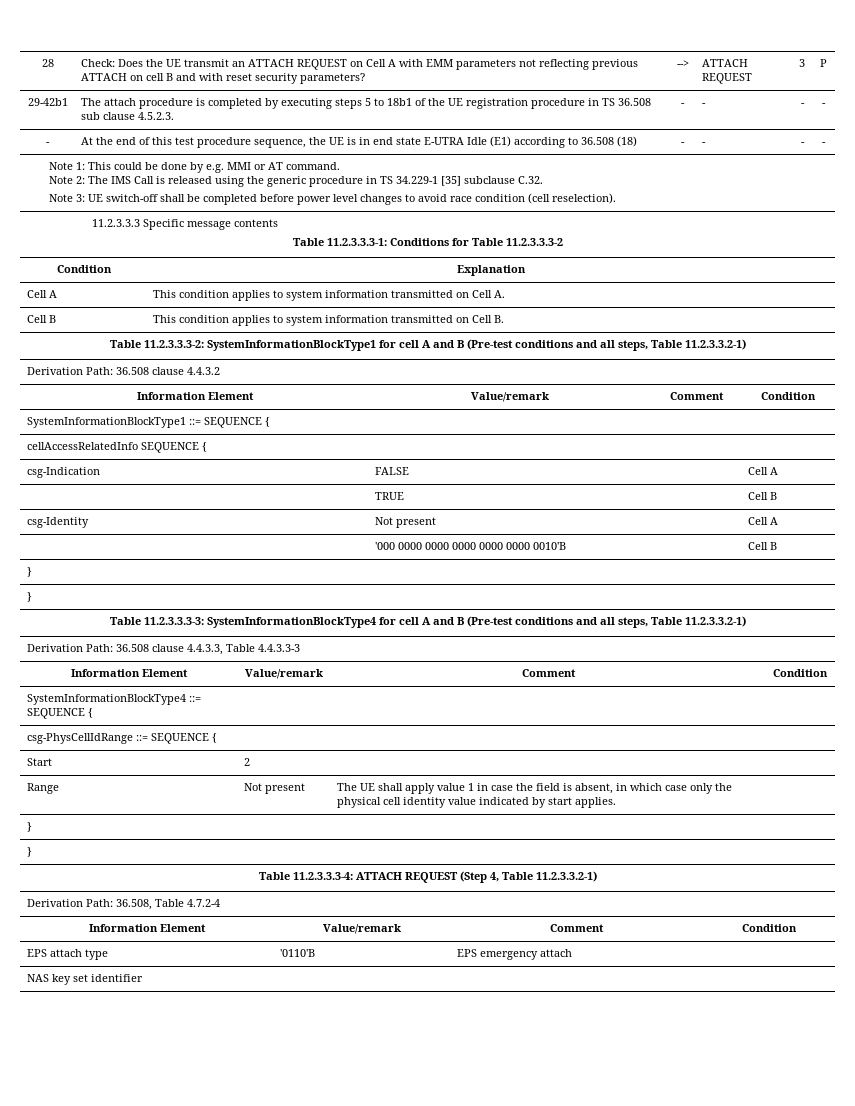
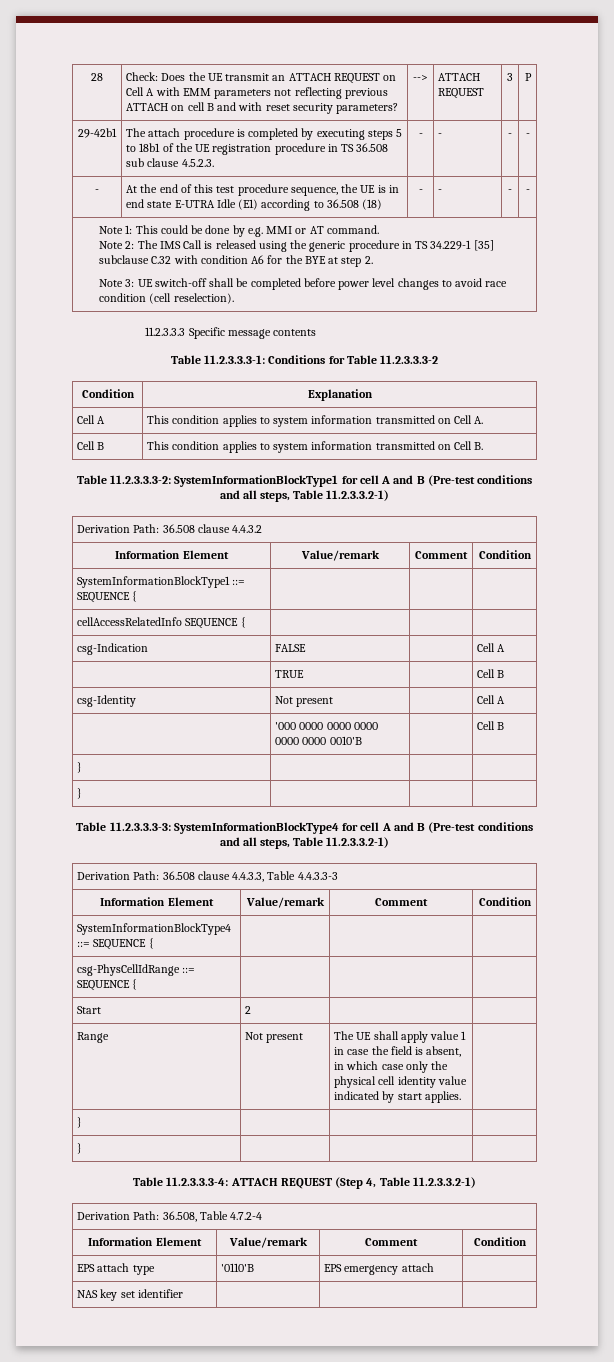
[517,176,543,184] C.32. -> [151,255,373,267] C.32 with condition A6 for the BYE at step 2.

